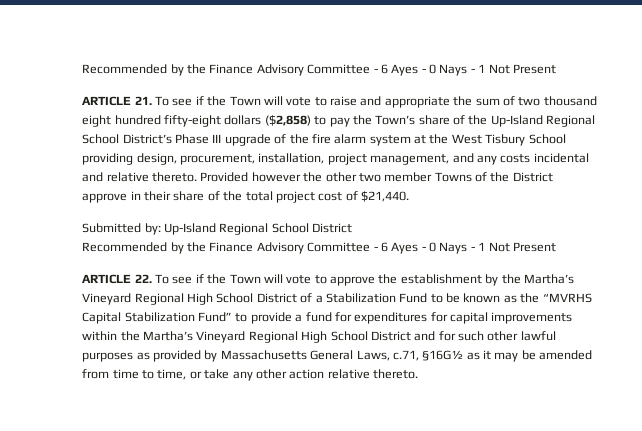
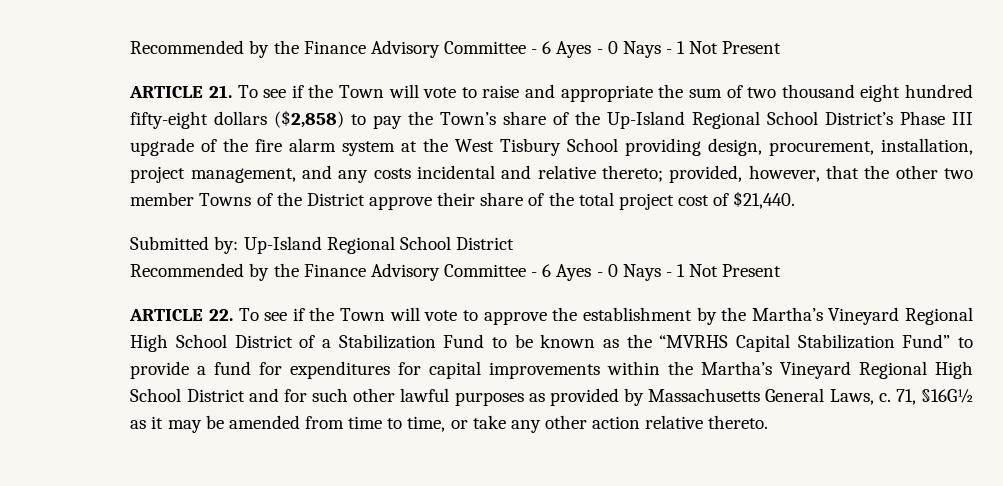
[152,172,301,182] thereto. Provided however -> [602,165,860,183] thereto; provided, however, that
[130,191,141,200] in -> (433, 203) none
[392,350,419,361] c.71, -> [878,389,916,405] c. 71,

